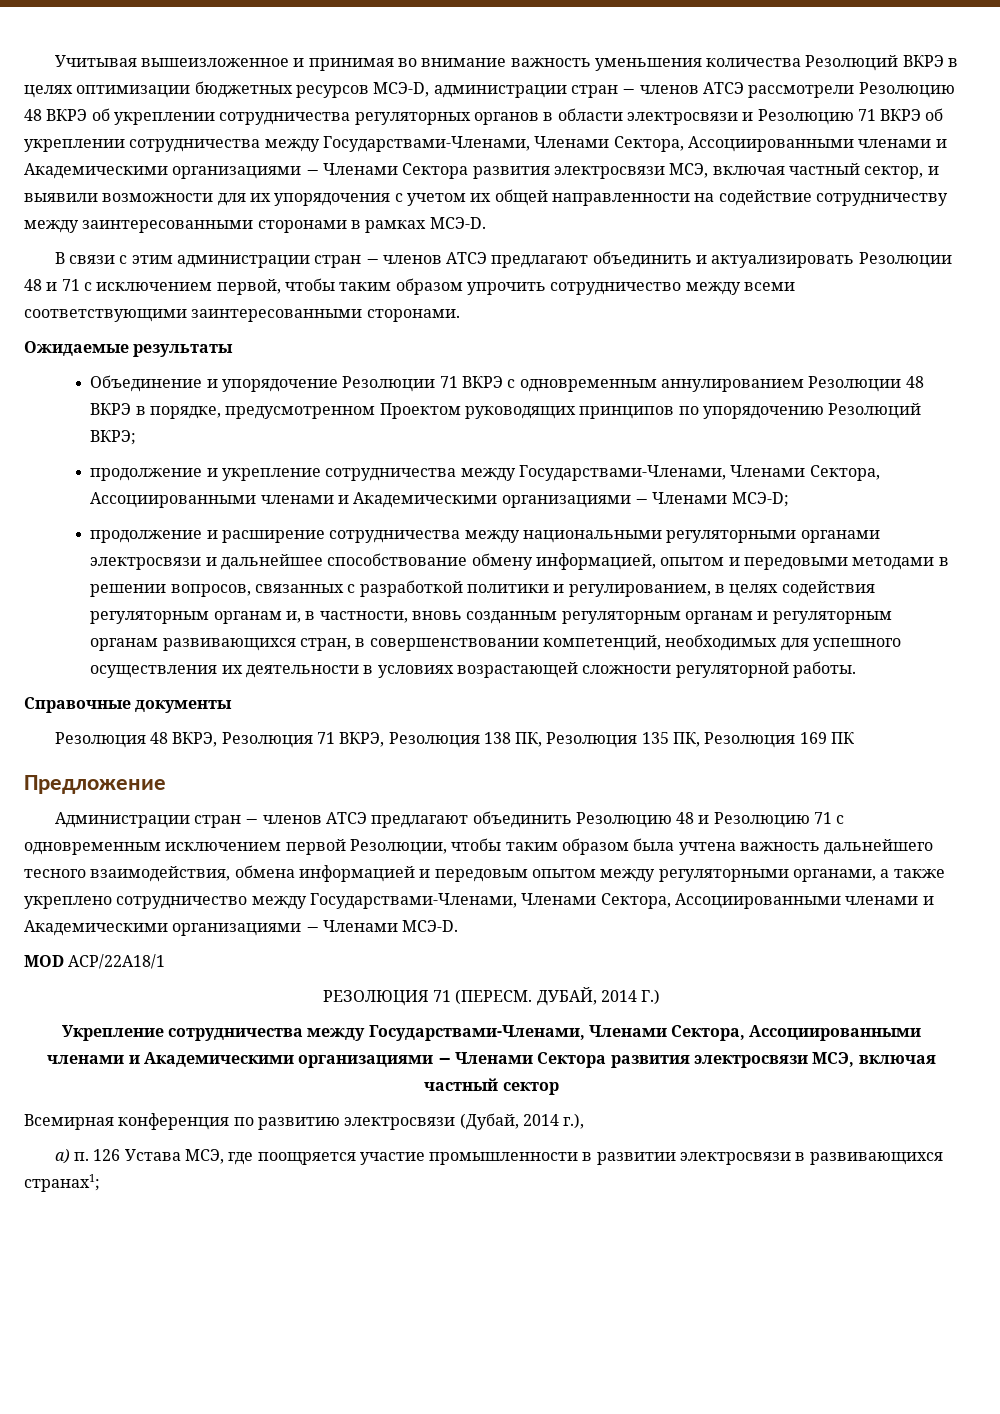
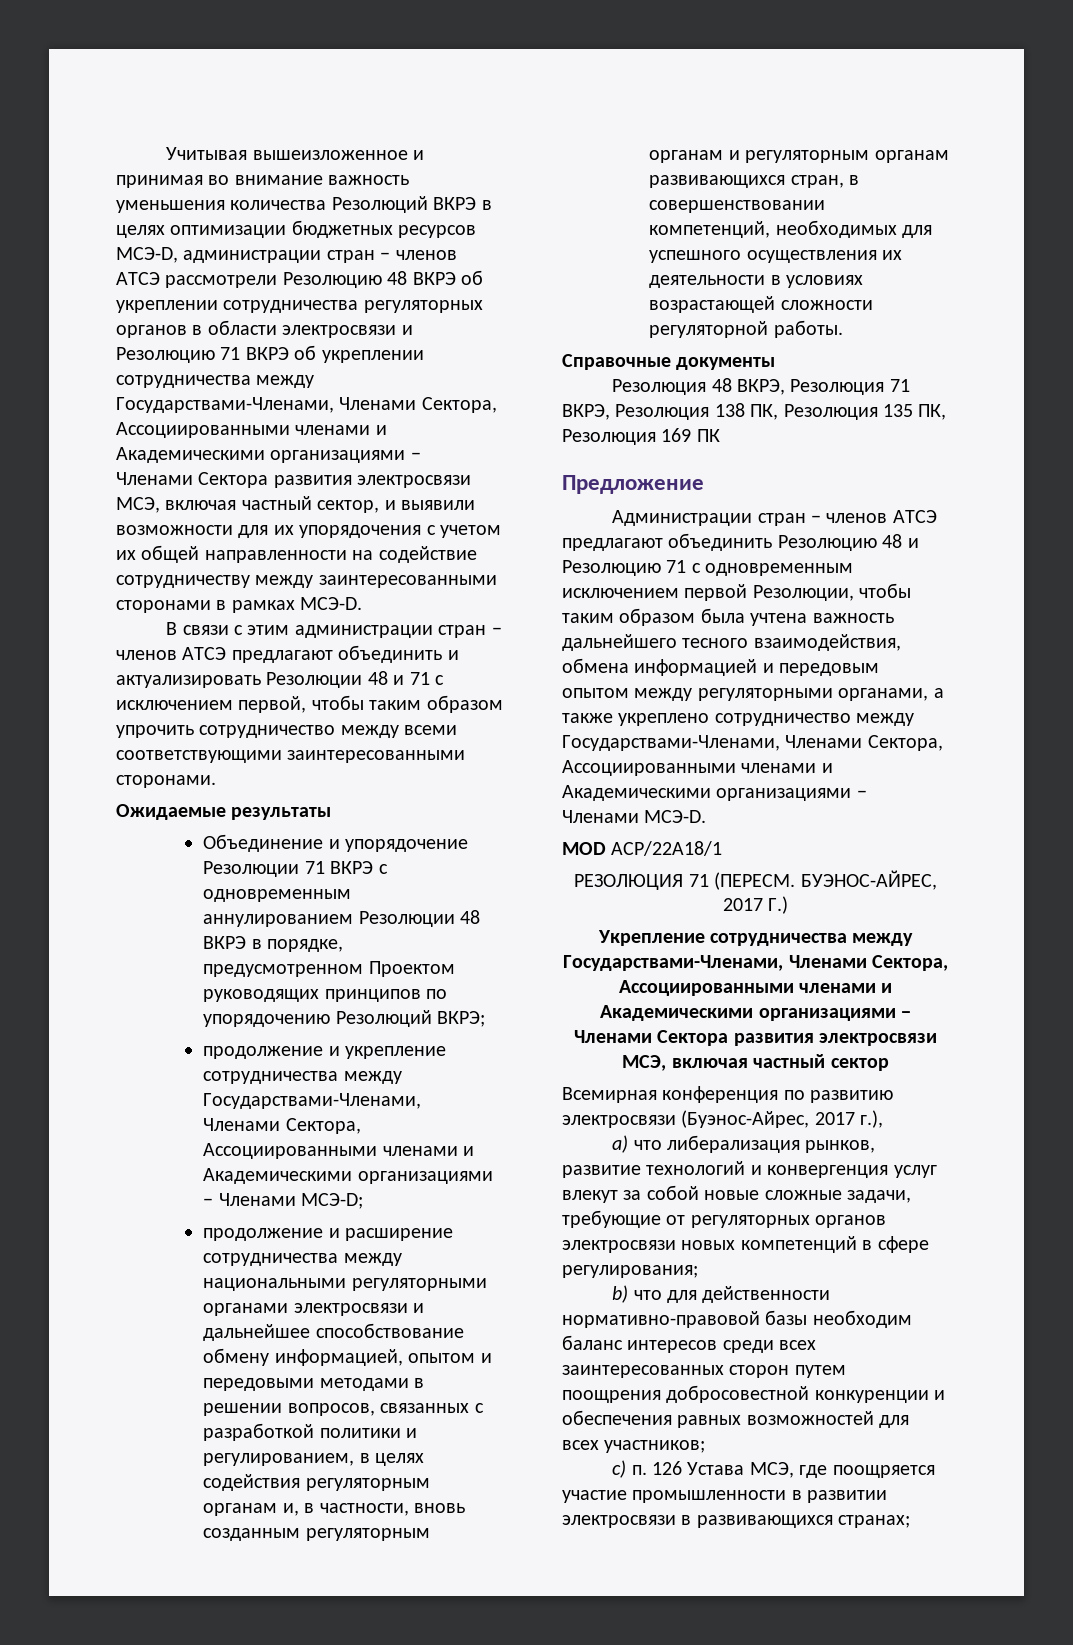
[536,987,637,1006] ДУБАЙ, 2014 -> [800,870,937,890] [722,898,763,911] БУЭНОС-АЙРЕС, 2017
[459,1113,559,1130] (Дубай, 2014 -> [681,1110,855,1128] (Буэнос-Айрес, 2017
(70, 1156) none -> [633,1135,876,1153] [562,1161,937,1178] [562,1185,911,1203] [562,1210,887,1228] [562,1236,929,1253] [562,1265,698,1278] [612,1285,831,1303] [562,1310,912,1328] [562,1335,817,1353] [562,1365,846,1378] [562,1385,946,1403] [562,1410,910,1428] [562,1440,706,1453] [612,1460,627,1478] что либерализация рынков, развитие технологий и конвергенция услуг влекут за собой новые сложные задачи, требующие от регуляторных органов электросвязи новых компетенций в сфере регулирования; // b) что для действенности нормативно-правовой базы необходим баланс интересов среди всех заинтересованных сторон путем поощрения добросовестной конкуренции и обеспечения равных возможностей для всех участников; // с)
[24,1174,100,1192] странах1; -> [838,1515,911,1528] странах;

